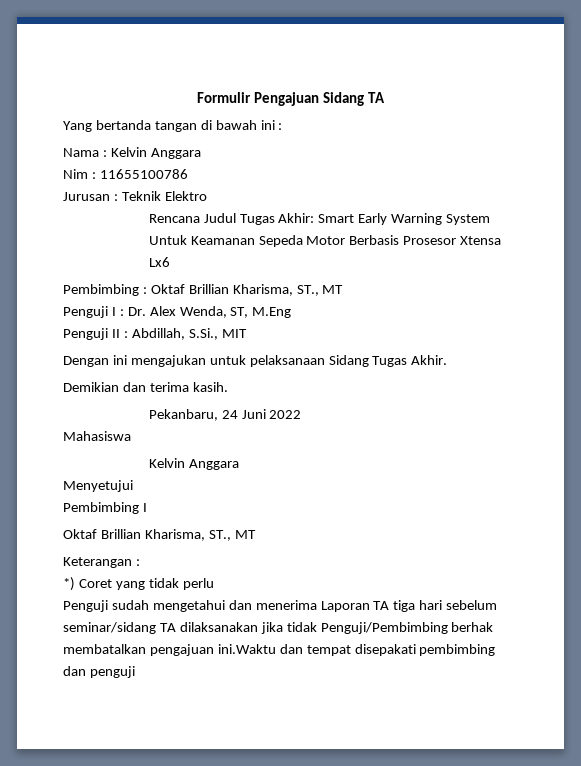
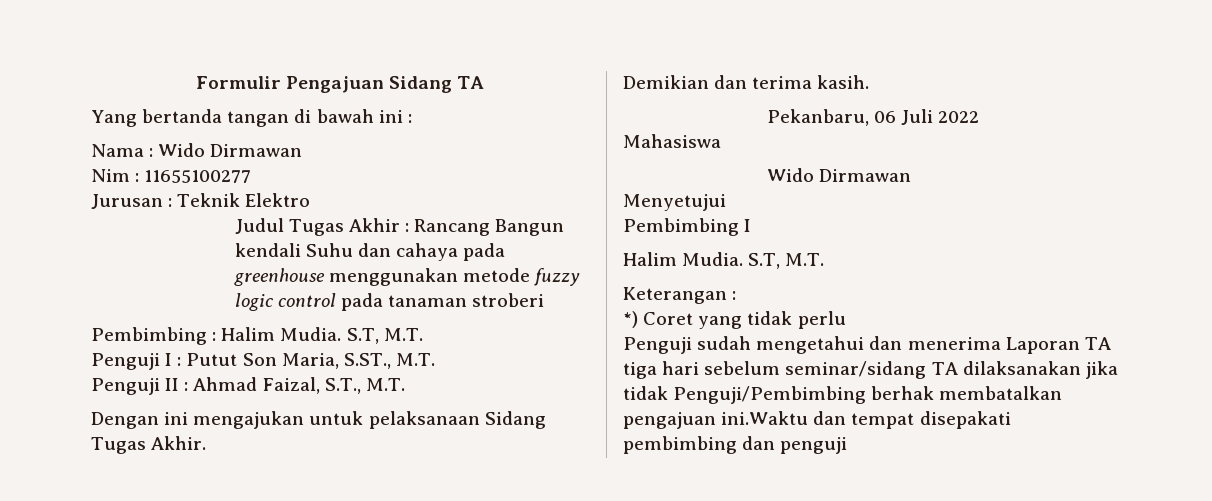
[110,147,201,159] Kelvin Anggara -> [158,143,303,157] Wido Dirmawan
[99,169,188,179] 11655100786 -> [144,170,252,183] 11655100277
[148,214,200,223] Rencana -> (311, 200) none
[278,213,491,225] [148,235,502,247] [148,257,170,267] [63,284,344,296] [63,306,292,318] Akhir: Smart Early Warning System Untuk Keamanan Sepeda Motor Berbasis Prosesor Xtensa Lx6 // Pembimbing : Oktaf Brillian Kharisma, ST., MT // Penguji I : Dr. Alex Wenda, ST, M.Eng -> [348,218,565,236] [234,243,506,261] [233,268,581,286] [234,293,545,311] [91,327,423,345] [91,353,435,370] Akhir : Rancang Bangun kendali Suhu dan cahaya pada greenhouse menggunakan metode fuzzy logic control pada tanaman stroberi // Pembimbing : Halim Mudia. S.T, M.T. // Penguji I : Putut Son Maria, S.ST., M.T.
[131,328,247,340] Abdillah, S.Si., MIT -> [193,377,405,394] Ahmad Faizal, S.T., M.T.
[221,409,266,419] 24 Juni -> [873,109,933,125] 06 Juli
[148,458,239,470] Kelvin Anggara -> [766,168,911,182] Wido Dirmawan
[63,529,256,541] Oktaf Brillian Kharisma, ST., MT -> [623,252,825,269] Halim Mudia. S.T, M.T.

